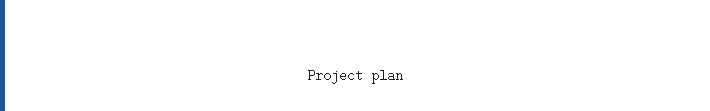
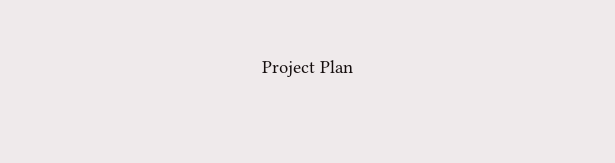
[371,69,403,84] plan -> [320,60,353,73] Plan

